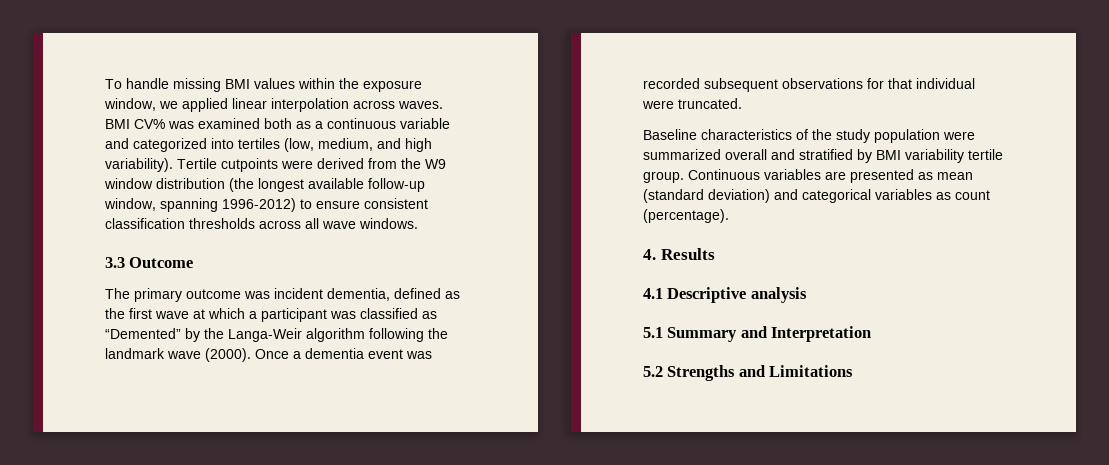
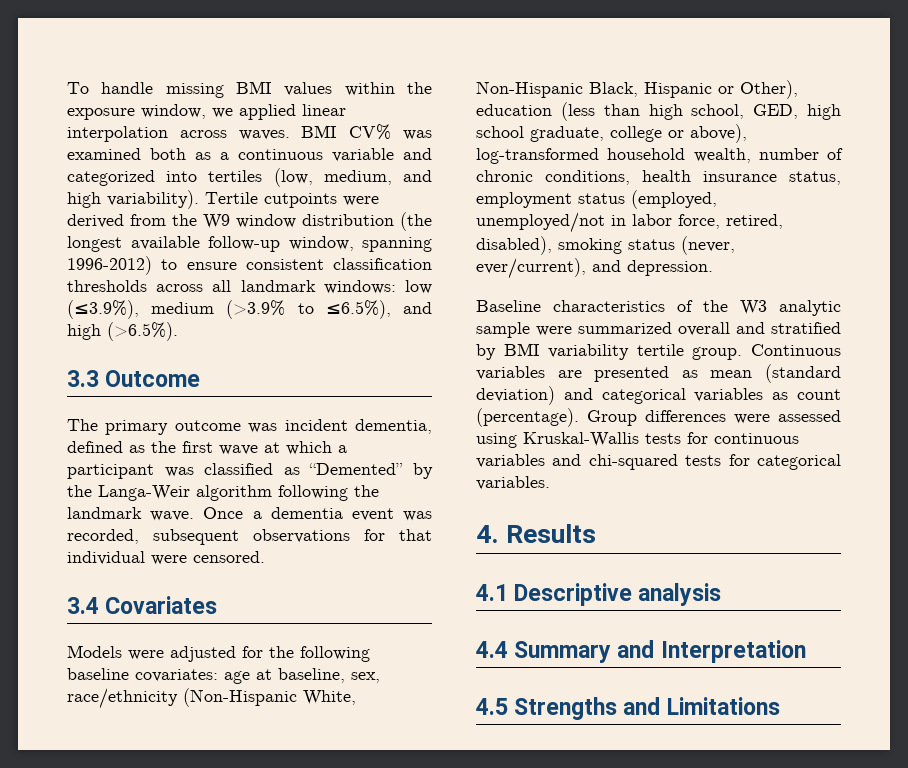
[322,218,418,229] wave windows. -> [240,280,432,294] [67,300,432,319] [67,322,178,341] landmark windows: low (≤3.9%), medium (>3.9% to ≤6.5%), and high (>6.5%).
[167,348,251,362] wave (2000). -> [150,511,195,521] wave.
[643,78,700,89] recorded -> [67,529,139,544] recorded,
[678,98,742,109] truncated. -> [193,551,265,563] [67,596,218,614] [67,645,370,662] [67,668,380,684] [67,688,356,709] [476,80,798,99] [476,102,841,121] [476,124,747,143] [476,148,843,164] [476,170,841,185] [476,190,717,209] [476,212,783,233] [476,236,735,255] [476,258,713,279] censored. // 3.4 Covariates // Models were adjusted for the following baseline covariates: age at baseline, sex, race/ethnicity (Non-Hispanic White, Non-Hispanic Black, Hispanic or Other), education (less than high school, GED, high school graduate, college or above), log-transformed household wealth, number of chronic conditions, health insurance status, employment status (employed, unemployed/not in labor force, retired, disabled), smoking status (never, ever/current), and depression.
[836,129,940,143] study population -> [740,300,841,316] [476,322,530,338] W3 analytic sample
(729, 216) none -> [587,410,841,426] [476,432,799,448] [476,454,841,470] [476,476,550,490] Group differences were assessed using Kruskal-Wallis tests for continuous variables and chi-squared tests for categorical variables.
[643,327,663,338] 5.1 -> [476,641,508,658] 4.4
[643,366,663,377] 5.2 -> [476,698,508,715] 4.5

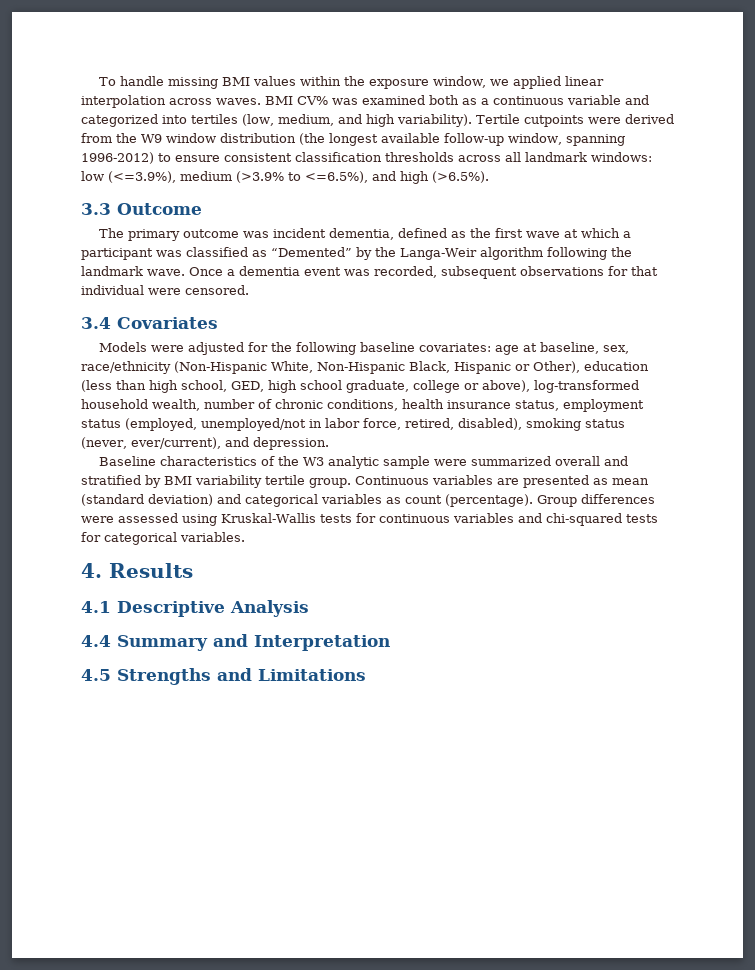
[67,300,139,319] (≤3.9%), -> [108,171,176,183] (<=3.9%),
[325,300,391,319] ≤6.5%), -> [305,171,368,183] <=6.5%),
[638,583,722,606] analysis -> [230,600,309,617] Analysis

